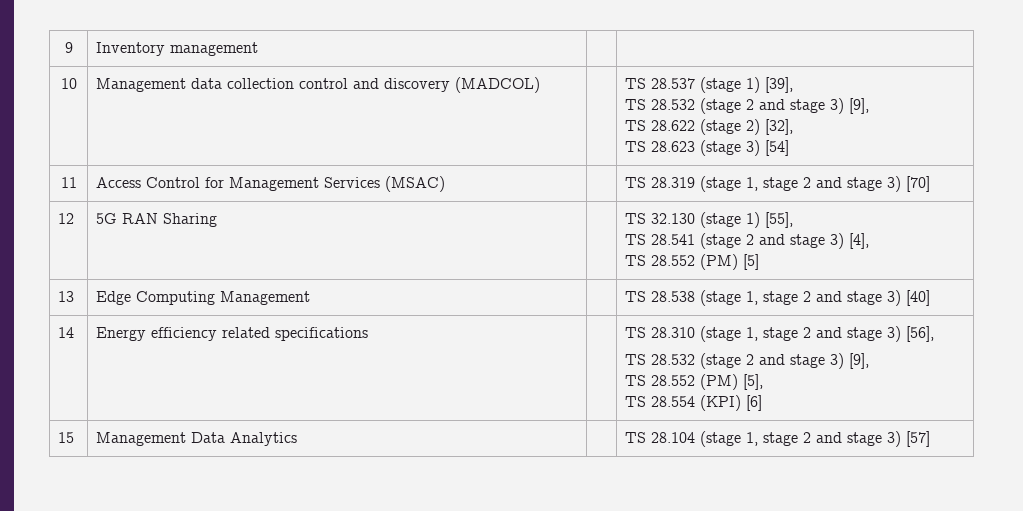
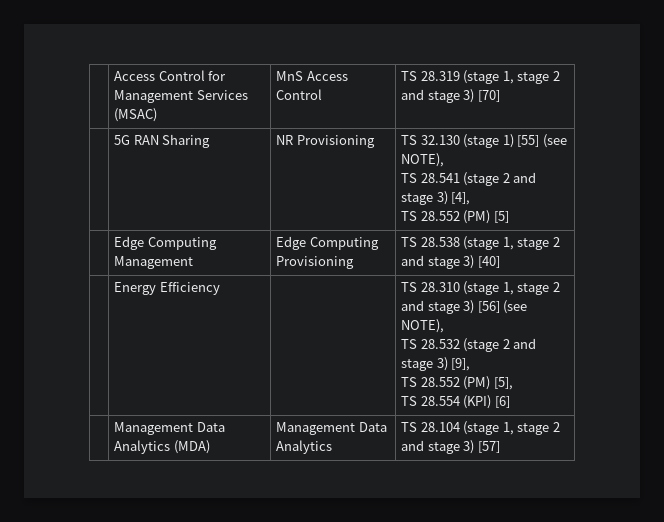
[64,42,73,53] [96,42,259,56] [60,78,77,89] [96,77,541,93] [625,77,794,93] [625,98,870,114] [625,119,794,135] [625,140,790,156] [60,177,77,188] 9 | Inventory management | | // 10 | Management data collection control and discovery (MADCOL) | | TS 28.537 (stage 1) [39], // TS 28.532 (stage 2 and stage 3) [9], // TS 28.622 (stage 2) [32], // TS 28.623 (stage 3) [54] // 11 -> (114, 76) none
(446, 184) none -> [276,71,348,81] [276,89,323,100] MnS Access Control
[58,213,75,224] 12 -> (500, 96) none
(218, 220) none -> [276,135,375,148] NR Provisioning
[765,212,794,228] [55], -> [517,134,567,148] [401,153,445,167] [55] (see NOTE),
[58,291,75,302] 13 -> (509, 217) none
(311, 298) none -> [276,236,379,250] [276,256,355,269] Edge Computing Provisioning
[58,327,75,338] 14 -> (500, 262) none
[151,327,369,341] efficiency related specifications -> [159,282,220,295] Efficiency
[906,326,935,342] [56], -> [477,300,528,314] [401,319,445,333] [56] (see NOTE),
[58,432,75,443] [96,432,298,446] 15 | Management Data Analytics | -> [114,422,225,435] [114,440,210,454] [276,422,387,435] [276,440,333,454] | Management Data Analytics (MDA) | Management Data Analytics

